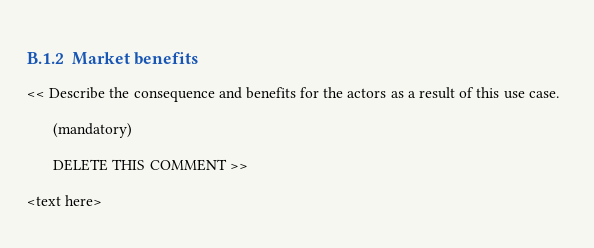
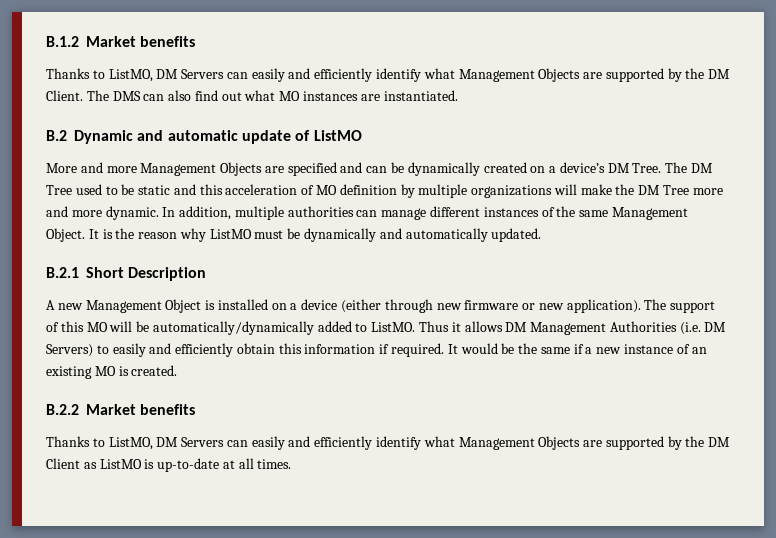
[27,87,559,102] [53,123,133,138] [53,159,248,171] [27,195,103,206] << Describe the consequence and benefits for the actors as a result of this use case. // (mandatory) // DELETE THIS COMMENT >> // <text here> -> [46,68,731,82] [46,90,458,101] [46,130,362,144] [46,162,714,176] [46,184,723,198] [46,206,688,220] [46,228,542,242] [46,267,207,281] [46,299,716,313] [46,321,727,335] [46,343,707,357] [46,365,178,379] [46,404,196,415] [46,436,731,450] [46,458,292,472] Thanks to ListMO, DM Servers can easily and efficiently identify what Management Objects are supported by the DM Client. The DMS can also find out what MO instances are instantiated. // B.2 Dynamic and automatic update of ListMO // More and more Management Objects are specified and can be dynamically created on a device’s DM Tree. The DM Tree used to be static and this acceleration of MO definition by multiple organizations will make the DM Tree more and more dynamic. In addition, multiple authorities can manage different instances of the same Management Object. It is the reason why ListMO must be dynamically and automatically updated. // B.2.1 Short Description // A new Management Object is installed on a device (either through new firmware or new application). The support of this MO will be automatically/dynamically added to ListMO. Thus it allows DM Management Authorities (i.e. DM Servers) to easily and efficiently obtain this information if required. It would be the same if a new instance of an existing MO is created. // B.2.2 Market benefits // Thanks to ListMO, DM Servers can easily and efficiently identify what Management Objects are supported by the DM Client as ListMO is up-to-date at all times.

